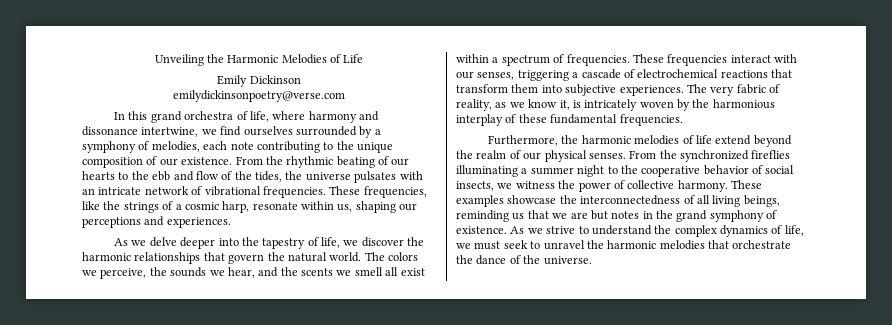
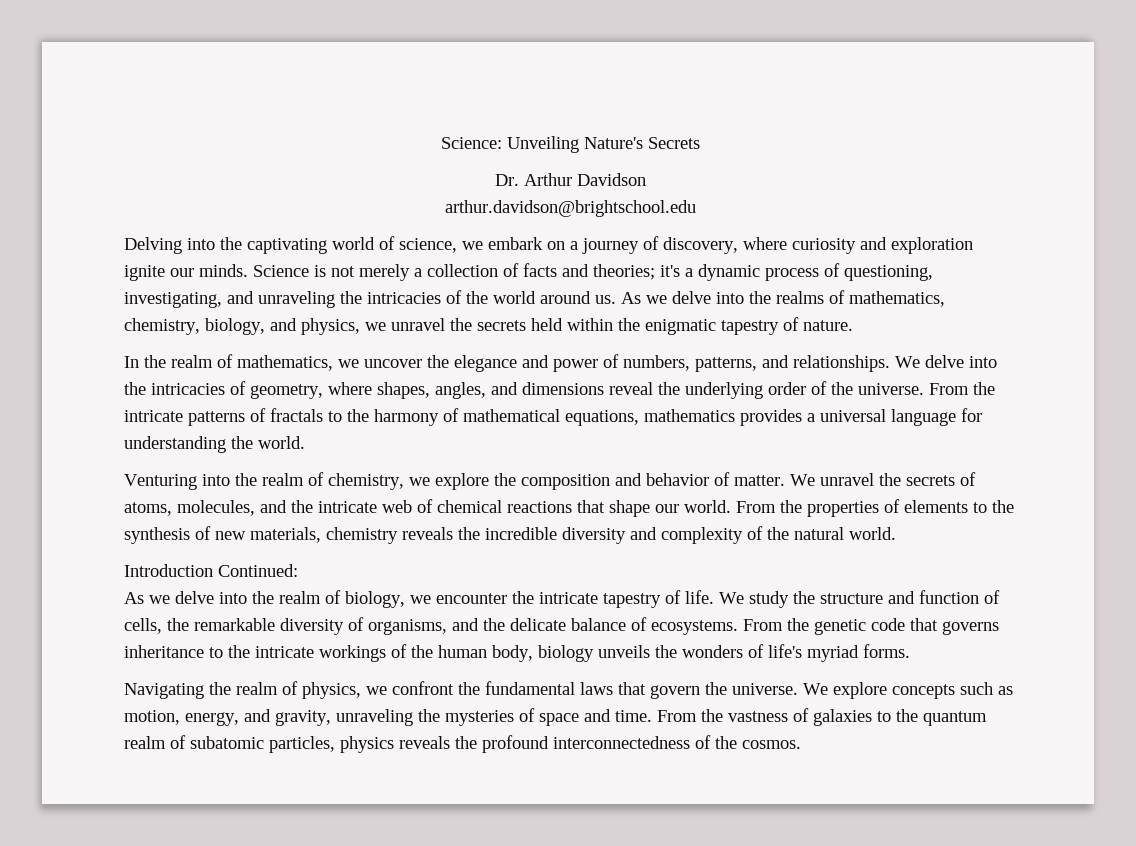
[154,54,364,66] [217,75,301,87] [173,90,345,102] [114,111,380,123] [82,126,381,138] [82,141,393,153] [82,156,410,168] [82,171,423,183] [82,186,427,198] [82,201,418,213] [82,216,231,228] [114,237,425,249] [82,252,418,264] [82,267,425,279] [456,54,797,66] [456,69,792,81] [456,84,780,96] [456,99,775,111] [456,114,683,126] [488,135,792,147] [456,150,791,162] [456,165,795,177] [456,180,762,192] [456,195,780,207] [456,210,778,222] [456,225,804,237] [456,240,792,250] [456,255,592,265] Unveiling the Harmonic Melodies of Life // Emily Dickinson // emilydickinsonpoetry@verse.com // In this grand orchestra of life, where harmony and dissonance intertwine, we find ourselves surrounded by a symphony of melodies, each note contributing to the unique composition of our existence. From the rhythmic beating of our hearts to the ebb and flow of the tides, the universe pulsates with an intricate network of vibrational frequencies. These frequencies, like the strings of a cosmic harp, resonate within us, shaping our perceptions and experiences. // As we delve deeper into the tapestry of life, we discover the harmonic relationships that govern the natural world. The colors we perceive, the sounds we hear, and the scents we smell all exist within a spectrum of frequencies. These frequencies interact with our senses, triggering a cascade of electrochemical reactions that transform them into subjective experiences. The very fabric of reality, as we know it, is intricately woven by the harmonious interplay of these fundamental frequencies. // Furthermore, the harmonic melodies of life extend beyond the realm of our physical senses. From the synchronized fireflies illuminating a summer night to the cooperative behavior of social insects, we witness the power of collective harmony. These examples showcase the interconnectedness of all living beings, reminding us that we are but notes in the grand symphony of existence. As we strive to understand the complex dynamics of life, we must seek to unravel the harmonic melodies that orchestrate the dance of the universe. -> [441,136,700,153] [495,173,646,186] [445,200,696,217] [124,236,973,254] [124,263,933,281] [124,290,945,308] [124,317,853,335] [124,354,997,372] [124,381,995,399] [124,408,982,426] [124,436,305,453] [124,472,976,490] [124,499,1014,517] [124,526,896,544] [124,564,298,577] [124,590,1000,608] [124,617,999,635] [124,644,910,662] [124,681,1013,699] [124,708,987,726] [124,735,801,753] Science: Unveiling Nature's Secrets // Dr. Arthur Davidson // arthur.davidson@brightschool.edu // Delving into the captivating world of science, we embark on a journey of discovery, where curiosity and exploration ignite our minds. Science is not merely a collection of facts and theories; it's a dynamic process of questioning, investigating, and unraveling the intricacies of the world around us. As we delve into the realms of mathematics, chemistry, biology, and physics, we unravel the secrets held within the enigmatic tapestry of nature. // In the realm of mathematics, we uncover the elegance and power of numbers, patterns, and relationships. We delve into the intricacies of geometry, where shapes, angles, and dimensions reveal the underlying order of the universe. From the intricate patterns of fractals to the harmony of mathematical equations, mathematics provides a universal language for understanding the world. // Venturing into the realm of chemistry, we explore the composition and behavior of matter. We unravel the secrets of atoms, molecules, and the intricate web of chemical reactions that shape our world. From the properties of elements to the synthesis of new materials, chemistry reveals the incredible diversity and complexity of the natural world. // Introduction Continued: // As we delve into the realm of biology, we encounter the intricate tapestry of life. We study the structure and function of cells, the remarkable diversity of organisms, and the delicate balance of ecosystems. From the genetic code that governs inheritance to the intricate workings of the human body, biology unveils the wonders of life's myriad forms. // Navigating the realm of physics, we confront the fundamental laws that govern the universe. We explore concepts such as motion, energy, and gravity, unraveling the mysteries of space and time. From the vastness of galaxies to the quantum realm of subatomic particles, physics reveals the profound interconnectedness of the cosmos.

